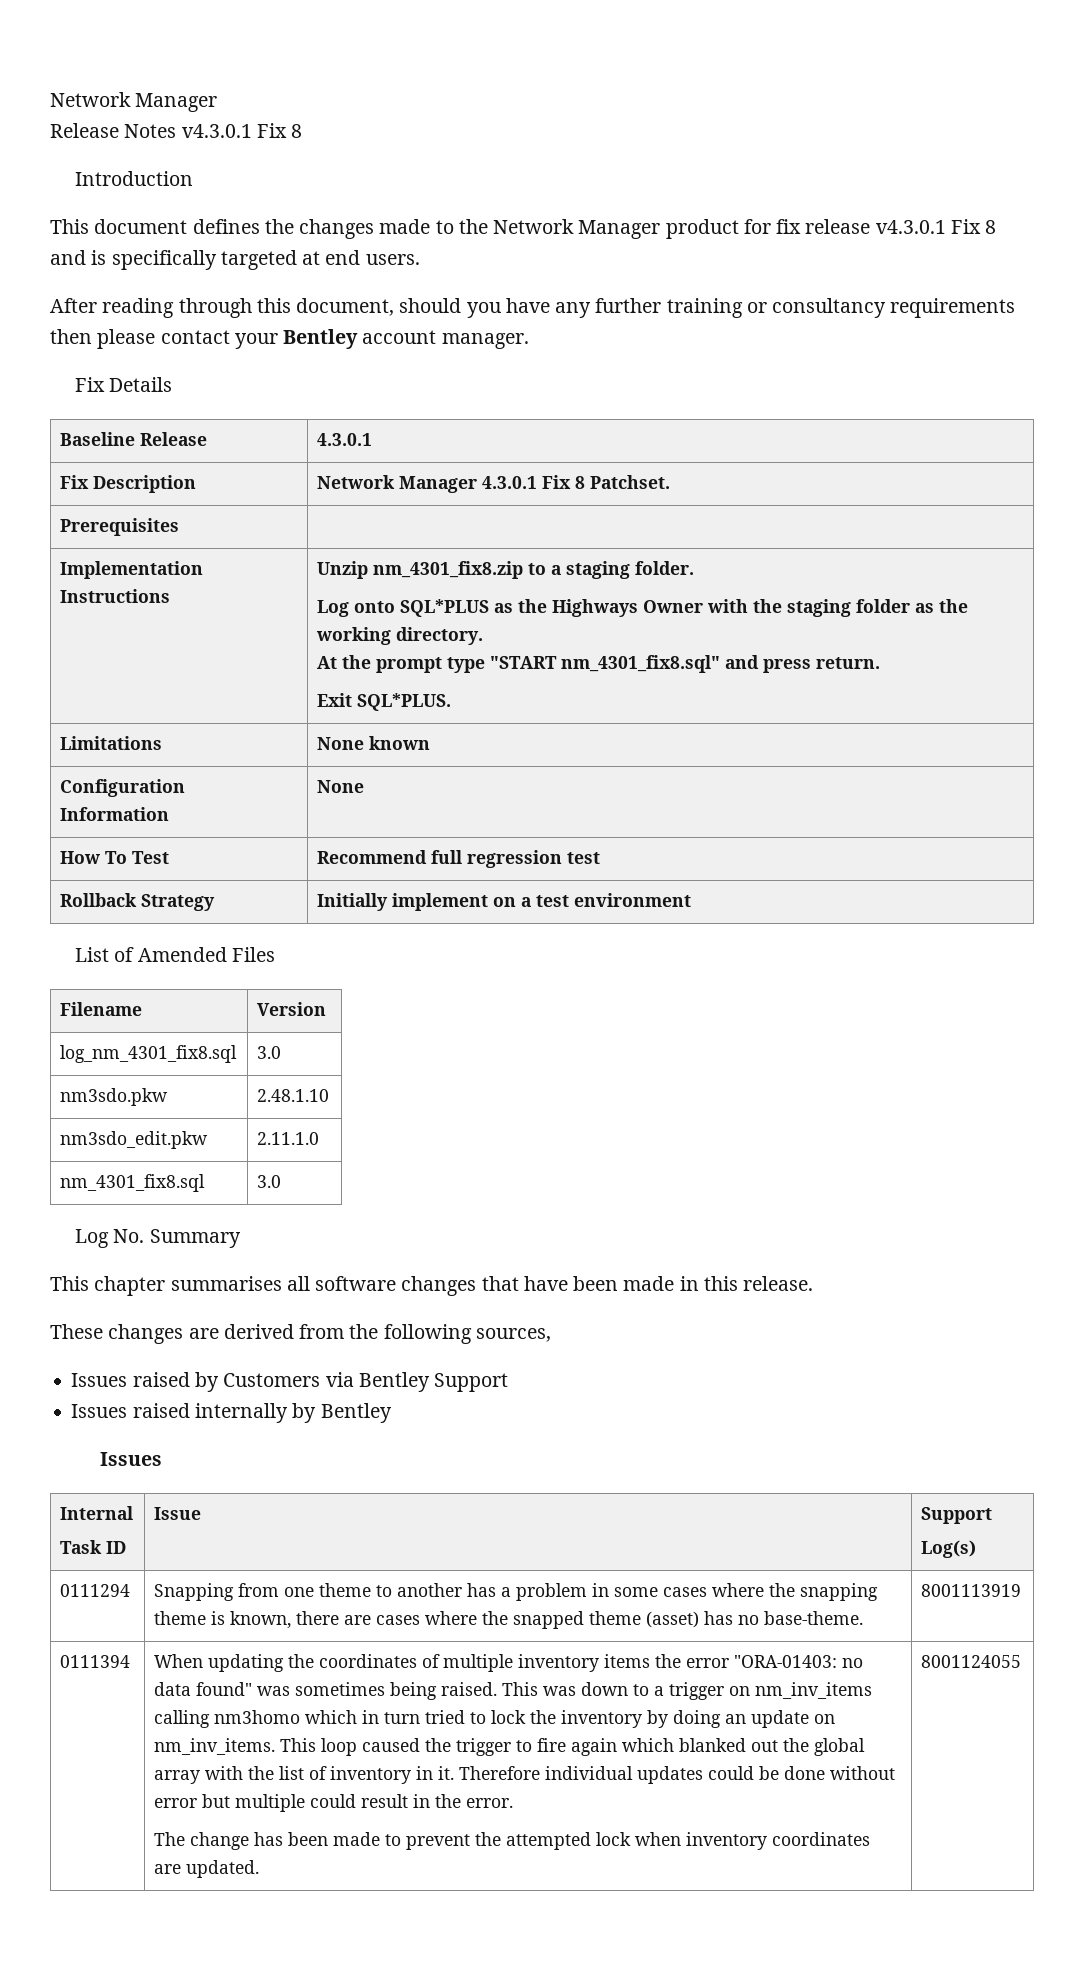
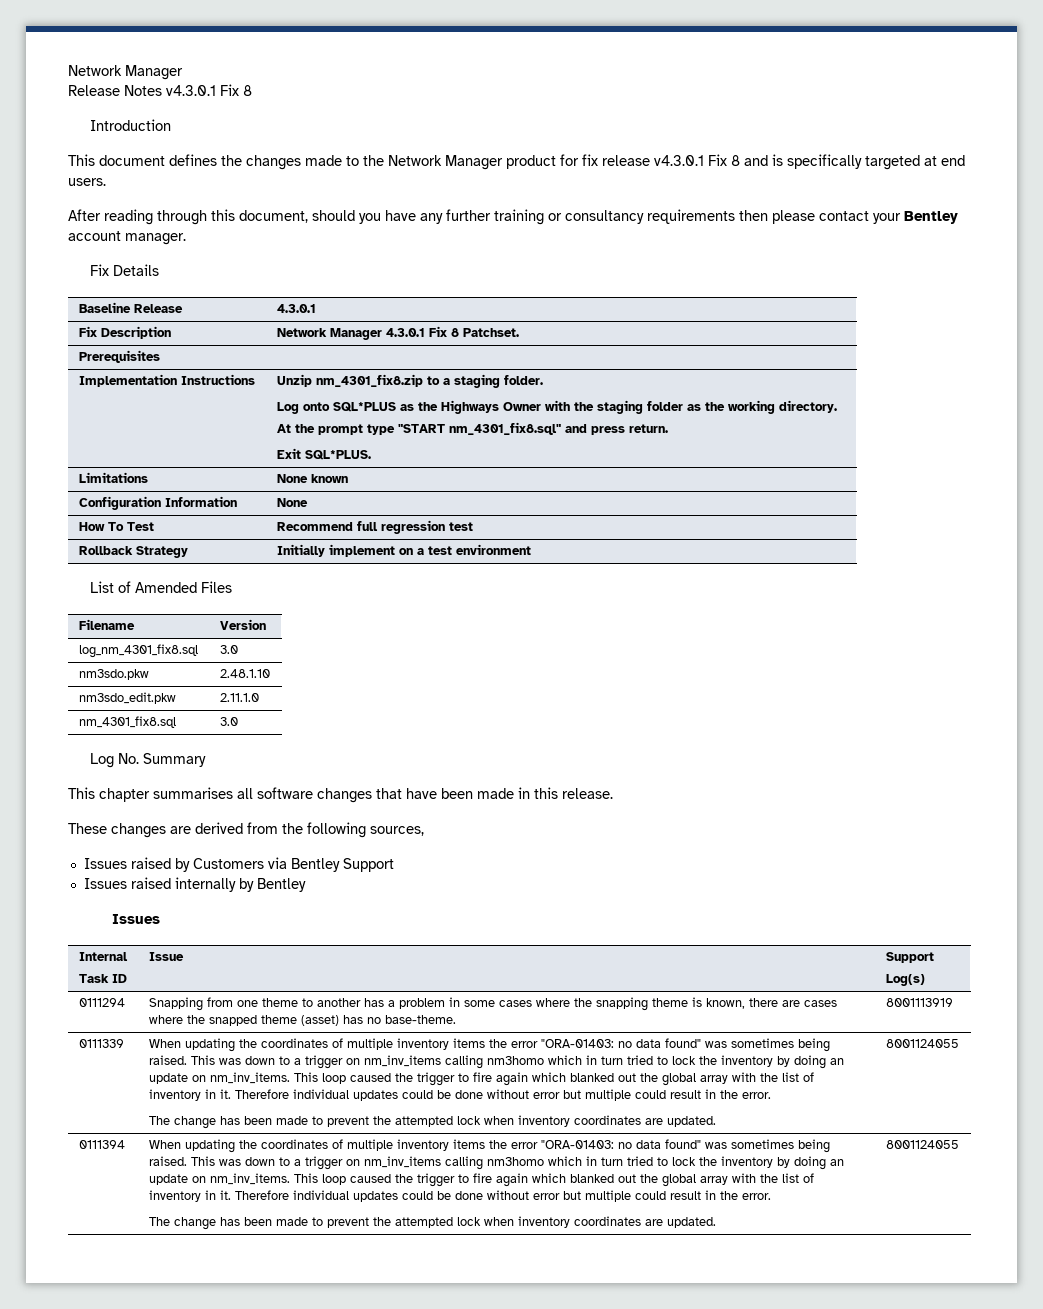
(1022, 1590) none -> [78,1039,124,1048] [148,1038,830,1052] [148,1055,844,1069] [148,1072,814,1086] [148,1089,771,1101] [148,1115,716,1129] [885,1039,959,1048] // 0111339 | When updating the coordinates of multiple inventory items the error "ORA-01403: no data found" was sometimes being raised. This was down to a trigger on nm_inv_items calling nm3homo which in turn tried to lock the inventory by doing an update on nm_inv_items. This loop caused the trigger to fire again which blanked out the global array with the list of inventory in it. Therefore individual updates could be done without error but multiple could result in the error. // The change has been made to prevent the attempted lock when inventory coordinates are updated. | 8001124055

